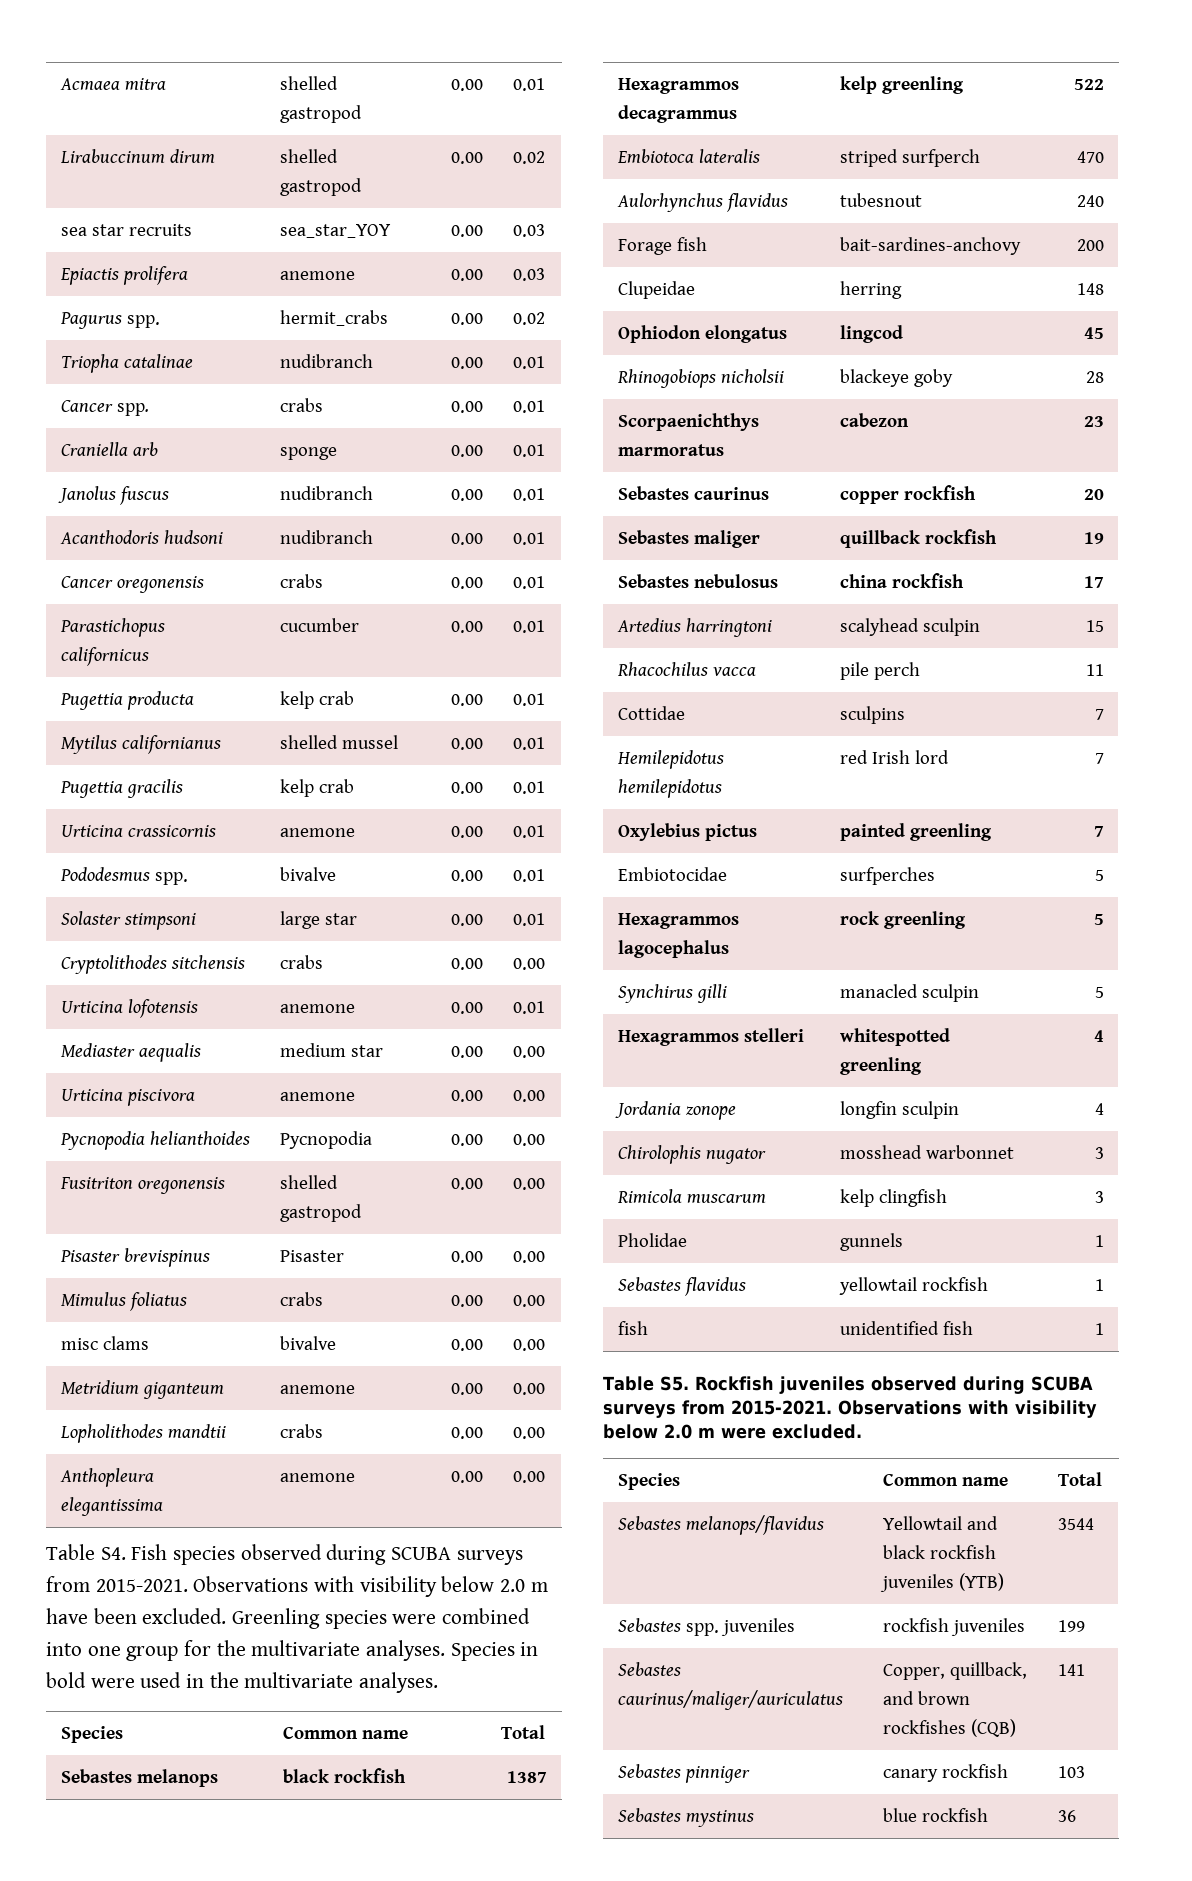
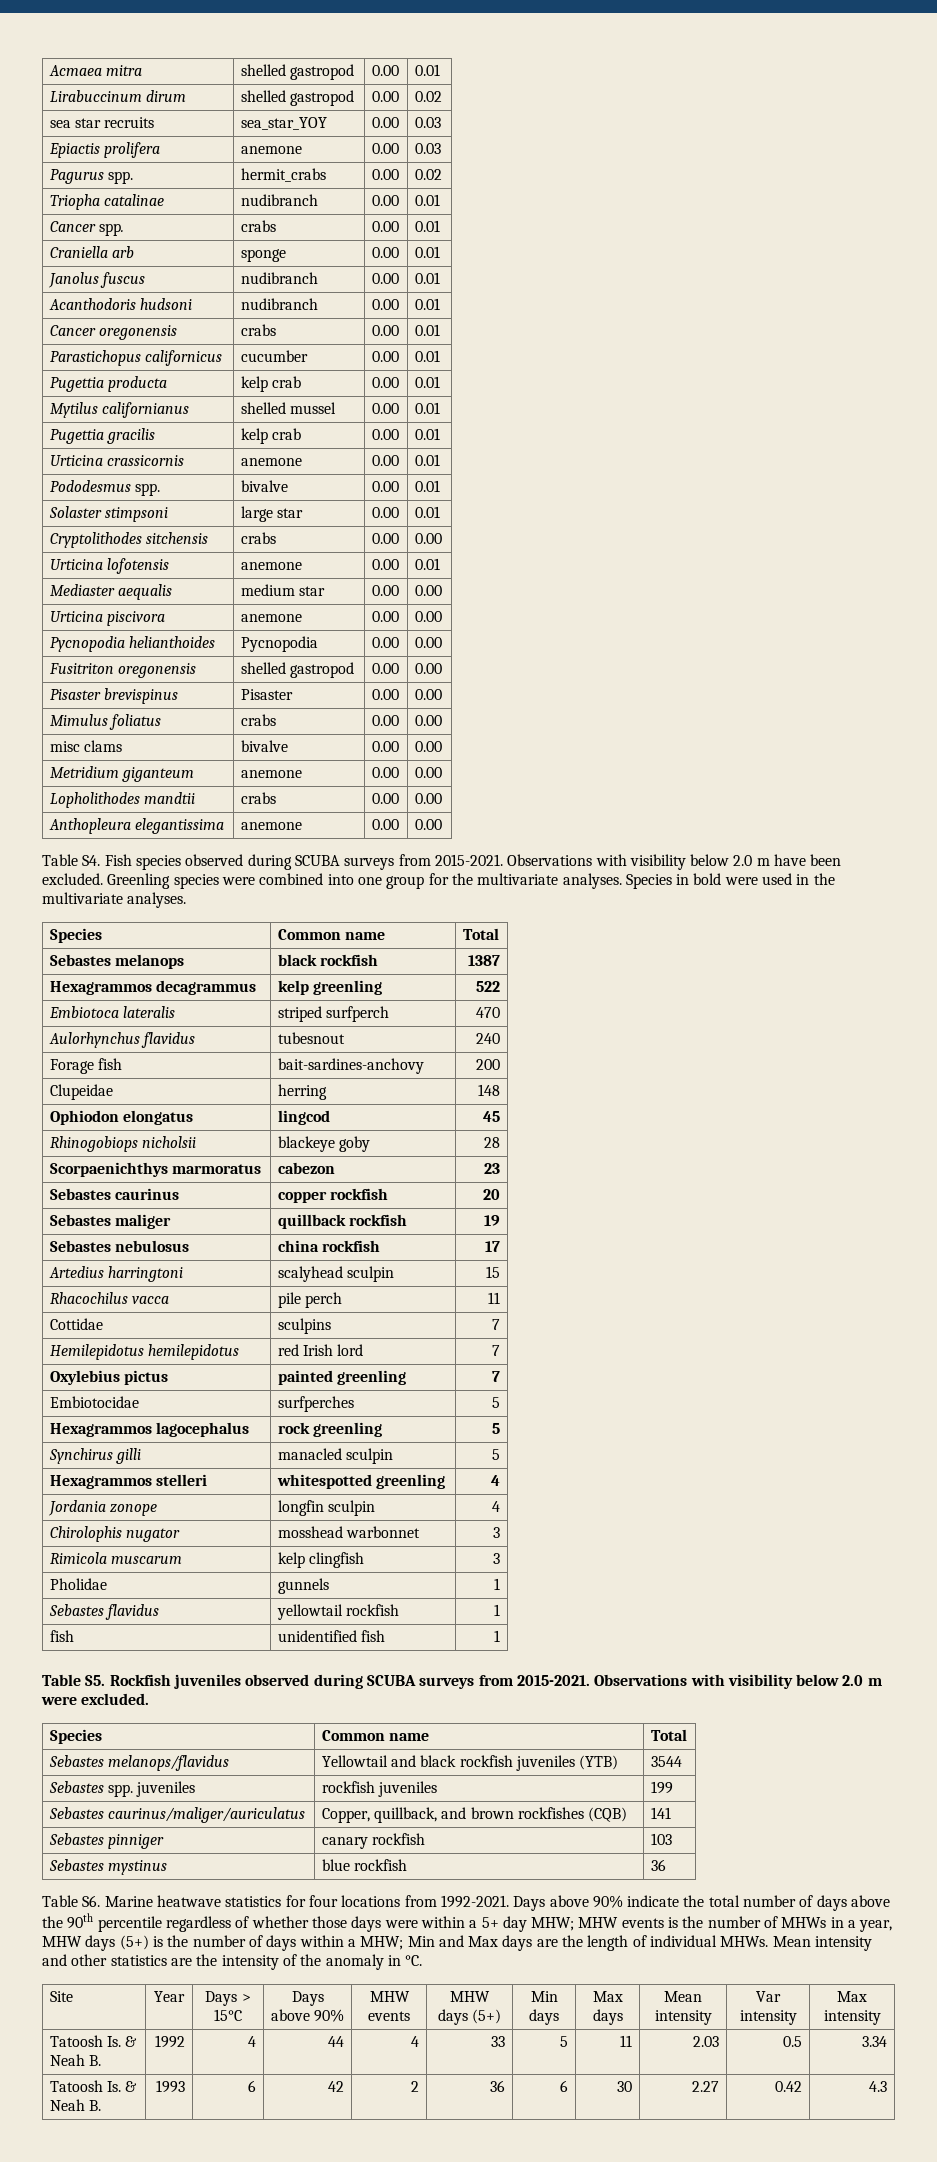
(1076, 1816) none -> [42,1895,891,1911] [42,1913,893,1932] [42,1935,873,1951] [42,1954,423,1970] [49,1991,73,2002] [154,1991,185,2002] [205,1991,251,2006] [214,2009,242,2021] [291,1991,324,2006] [270,2009,345,2022] [369,1991,410,2002] [367,2011,410,2021] [449,1991,490,2002] [437,2009,502,2025] [530,1991,558,2002] [529,2009,559,2025] [592,1991,623,2002] [592,2009,623,2025] [664,1991,702,2002] [654,2010,712,2025] [756,1991,781,2002] [739,2010,797,2025] [837,1991,867,2002] [823,2010,881,2025] [49,2035,138,2047] [49,2054,101,2066] [155,2035,186,2048] [248,2036,257,2047] [328,2036,345,2047] [411,2036,420,2047] [491,2036,506,2047] [560,2036,569,2047] [620,2035,633,2047] [693,2036,720,2047] [783,2036,803,2047] [862,2036,888,2047] [49,2080,138,2092] [49,2099,101,2111] [156,2080,186,2093] [248,2080,257,2092] [328,2081,345,2092] [411,2081,420,2092] [490,2080,506,2092] [560,2080,569,2092] [617,2081,633,2092] [692,2081,720,2092] [775,2081,803,2092] [869,2081,888,2092] // Table S6. Marine heatwave statistics for four locations from 1992-2021. Days above 90% indicate the total number of days above the 90th percentile regardless of whether those days were within a 5+ day MHW; MHW events is the number of MHWs in a year, MHW days (5+) is the number of days within a MHW; Min and Max days are the length of individual MHWs. Mean intensity and other statistics are the intensity of the anomaly in °C. // Site | Year | Days > 15°C | Days above 90% | MHW events | MHW days (5+) | Min days | Max days | Mean intensity | Var intensity | Max intensity // Tatoosh Is. & Neah B. | 1992 | 4 | 44 | 4 | 33 | 5 | 11 | 2.03 | 0.5 | 3.34 // Tatoosh Is. & Neah B. | 1993 | 6 | 42 | 2 | 36 | 6 | 30 | 2.27 | 0.42 | 4.3

